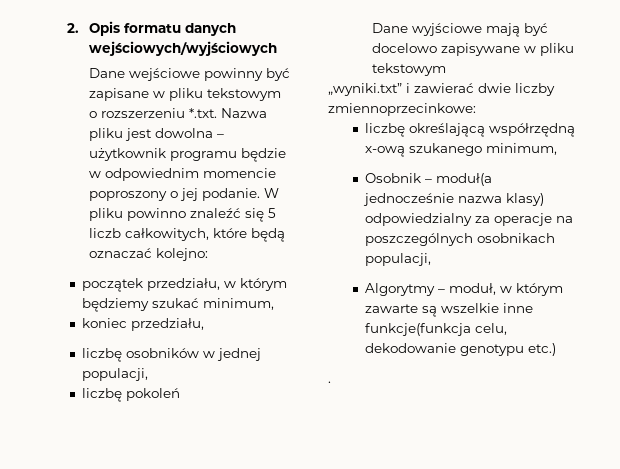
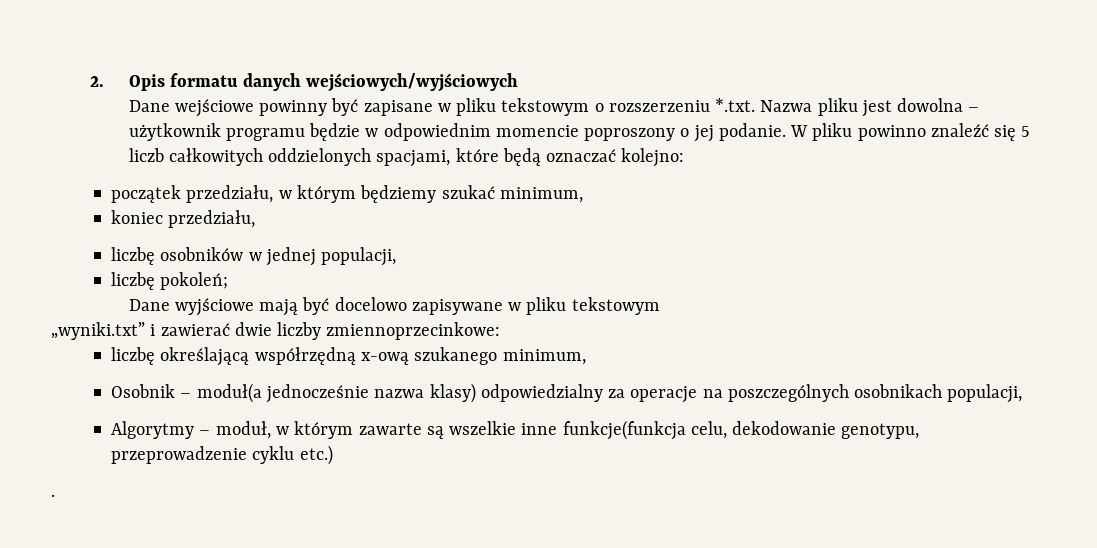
[125,228,210,241] całkowitych, -> [168,148,451,167] całkowitych oddzielonych spacjami,
[125,388,180,401] pokoleń -> [160,272,229,290] pokoleń;
[459,344,524,356] genotypu -> [841,423,920,439] [111,446,295,464] genotypu, przeprowadzenie cyklu

